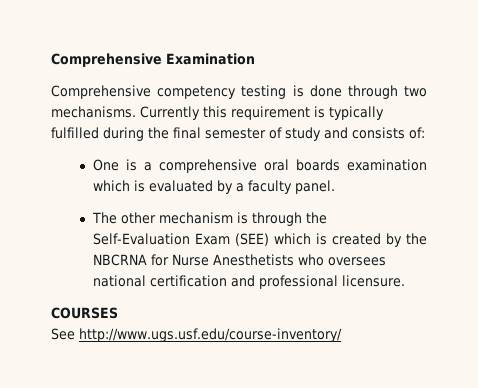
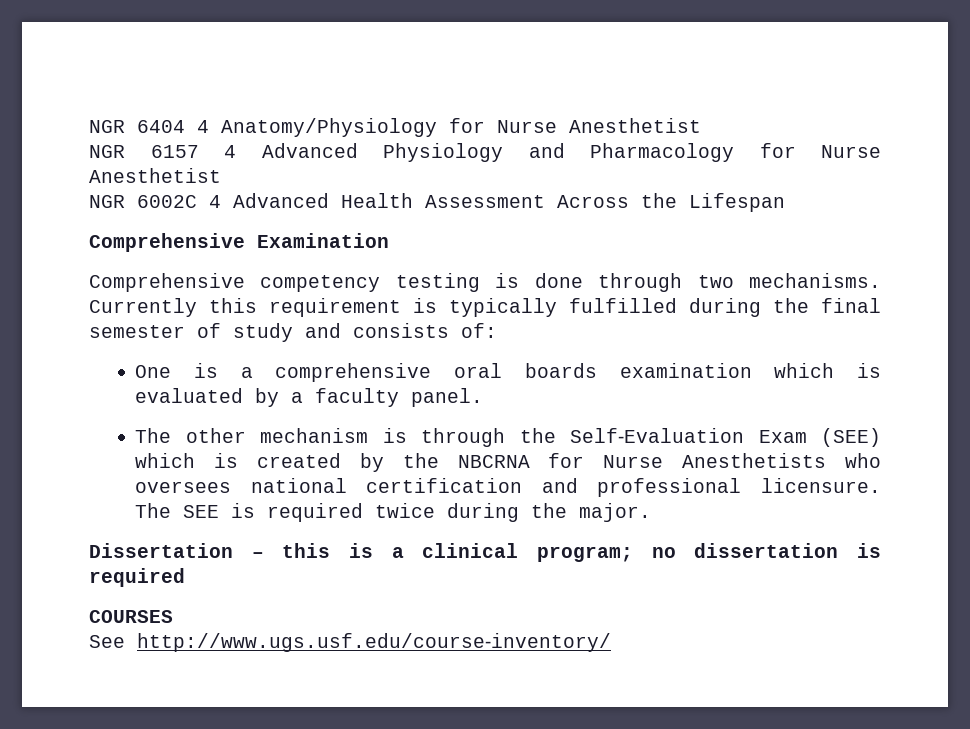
(51, 60) none -> [89,118,701,137] [89,143,881,162] [89,168,221,183] [89,193,785,212] NGR 6404 4 Anatomy/Physiology for Nurse Anesthetist // NGR 6157 4 Advanced Physiology and Pharmacology for Nurse Anesthetist // NGR 6002C 4 Advanced Health Assessment Across the Lifespan //
(405, 281) none -> [135,503,652,522] [89,543,881,562] [89,568,185,587] The SEE is required twice during the major. // Dissertation – this is a clinical program; no dissertation is required

